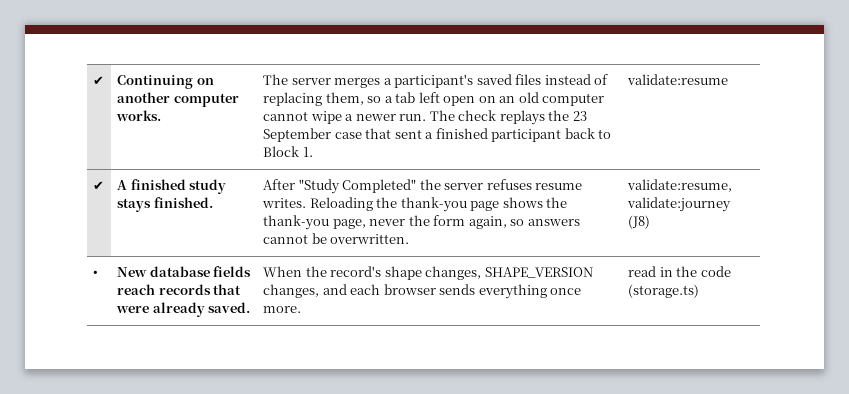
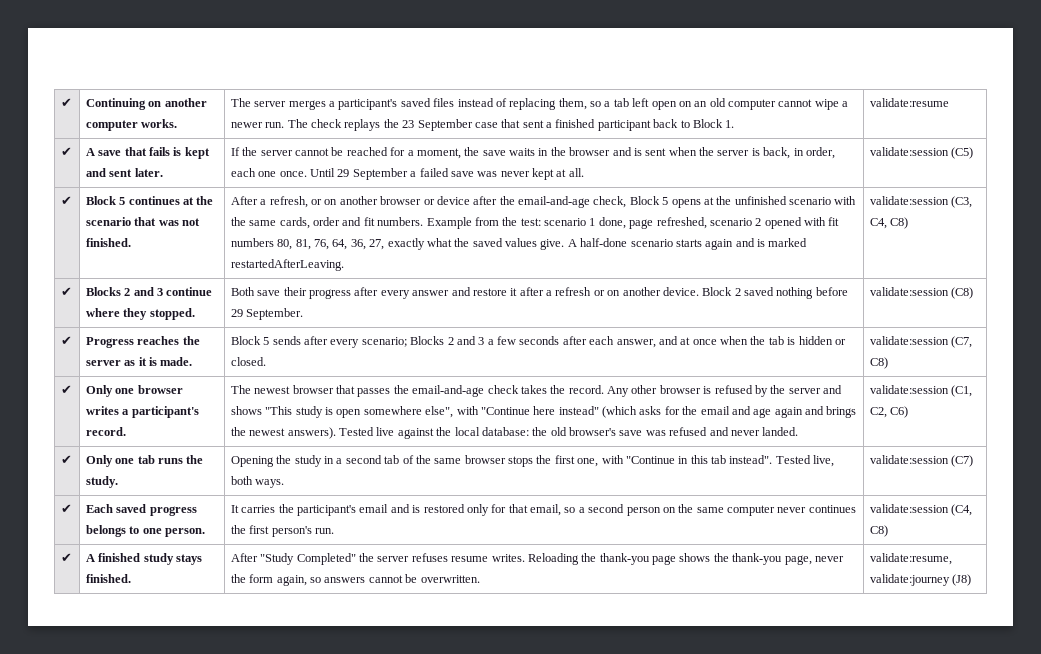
(729, 79) none -> [60,147,72,156] [85,147,210,159] [85,168,163,177] [230,147,835,159] [230,168,584,180] [869,147,974,159] [60,196,72,205] [85,196,214,205] [85,217,201,226] [85,238,131,247] [230,196,857,208] [230,217,840,229] [230,238,808,250] [230,259,344,271] [869,196,973,208] [869,217,909,229] [60,287,72,296] [85,287,213,296] [85,308,195,320] [230,287,848,299] [230,308,304,320] [869,287,974,299] [60,336,72,345] [85,336,200,348] [85,357,193,366] [230,336,846,348] [230,357,266,366] [869,336,973,348] [869,357,888,369] [60,385,72,394] [85,385,183,397] [85,406,199,418] [85,427,126,436] [230,385,843,397] [230,406,857,418] [230,427,799,439] [869,385,973,397] [869,406,909,418] [60,455,72,464] [85,455,204,467] [85,476,118,488] [230,455,835,467] [230,476,285,488] [869,455,974,467] [60,504,72,513] [85,504,197,516] [85,525,206,537] [230,504,856,516] [230,525,335,537] [869,504,973,516] [869,525,888,537] // ✔ | A save that fails is kept and sent later. | If the server cannot be reached for a moment, the save waits in the browser and is sent when the server is back, in order, each one once. Until 29 September a failed save was never kept at all. | validate:session (C5) // ✔ | Block 5 continues at the scenario that was not finished. | After a refresh, or on another browser or device after the email-and-age check, Block 5 opens at the unfinished scenario with the same cards, order and fit numbers. Example from the test: scenario 1 done, page refreshed, scenario 2 opened with fit numbers 80, 81, 76, 64, 36, 27, exactly what the saved values give. A half-done scenario starts again and is marked restartedAfterLeaving. | validate:session (C3, C4, C8) // ✔ | Blocks 2 and 3 continue where they stopped. | Both save their progress after every answer and restore it after a refresh or on another device. Block 2 saved nothing before 29 September. | validate:session (C8) // ✔ | Progress reaches the server as it is made. | Block 5 sends after every scenario; Blocks 2 and 3 a few seconds after each answer, and at once when the tab is hidden or closed. | validate:session (C7, C8) // ✔ | Only one browser writes a participant's record. | The newest browser that passes the email-and-age check takes the record. Any other browser is refused by the server and shows "This study is open somewhere else", with "Continue here instead" (which asks for the email and age again and brings the newest answers). Tested live against the local database: the old browser's save was refused and never landed. | validate:session (C1, C2, C6) // ✔ | Only one tab runs the study. | Opening the study in a second tab of the same browser stops the first one, with "Continue in this tab instead". Tested live, both ways. | validate:session (C7) // ✔ | Each saved progress belongs to one person. | It carries the participant's email and is restored only for that email, so a second person on the same computer never continues the first person's run. | validate:session (C4, C8)
[93,270,99,277] [117,266,252,277] [117,284,242,295] [116,302,251,317] [263,266,593,280] [263,284,582,299] [263,306,302,313] [628,266,731,277] [628,284,700,298] // • | New database fields reach records that were already saved. | When the record's shape changes, SHAPE_VERSION changes, and each browser sends everything once more. | read in the code (storage.ts) -> (972, 580) none

